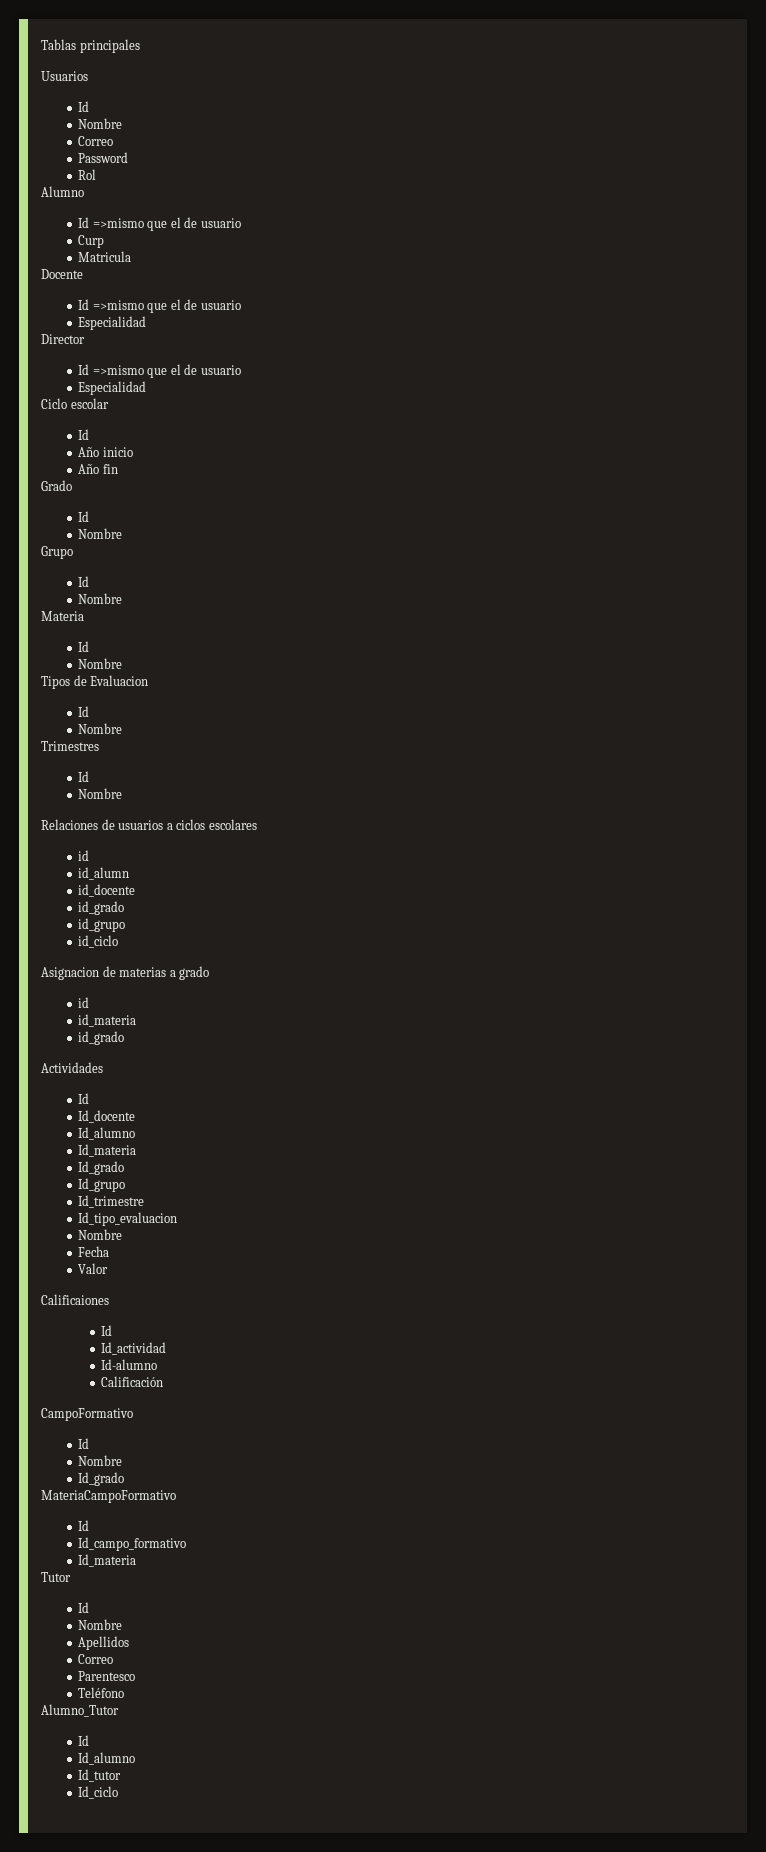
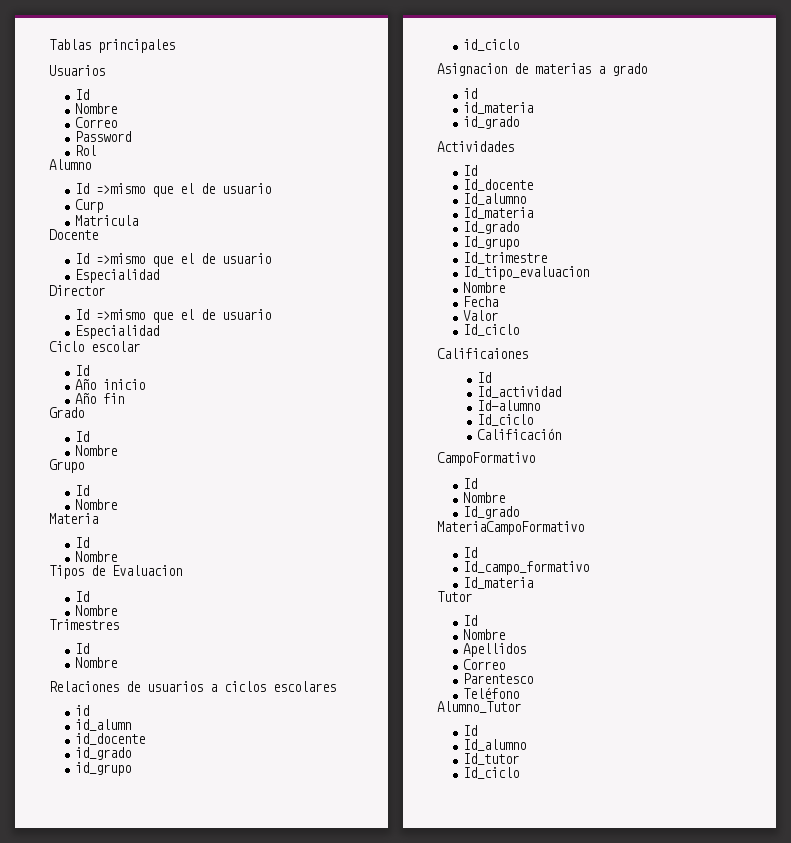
(109, 1268) none -> [462,324,519,336] // Id_ciclo
(158, 1364) none -> [476,414,533,426] // Id_ciclo

